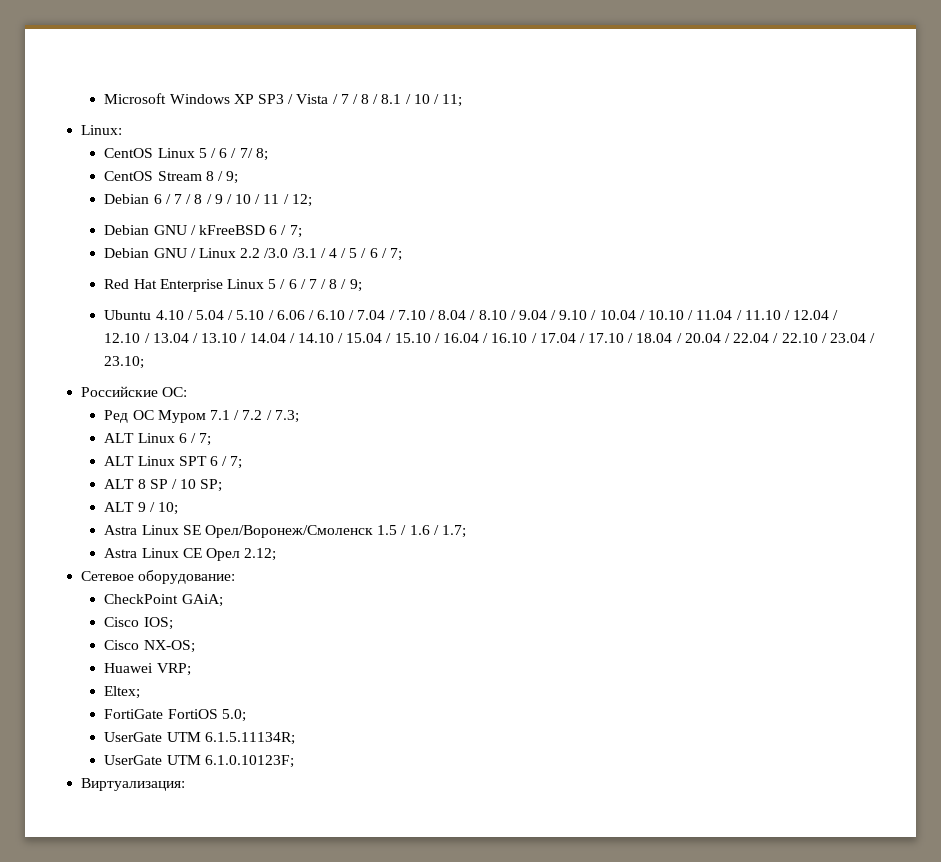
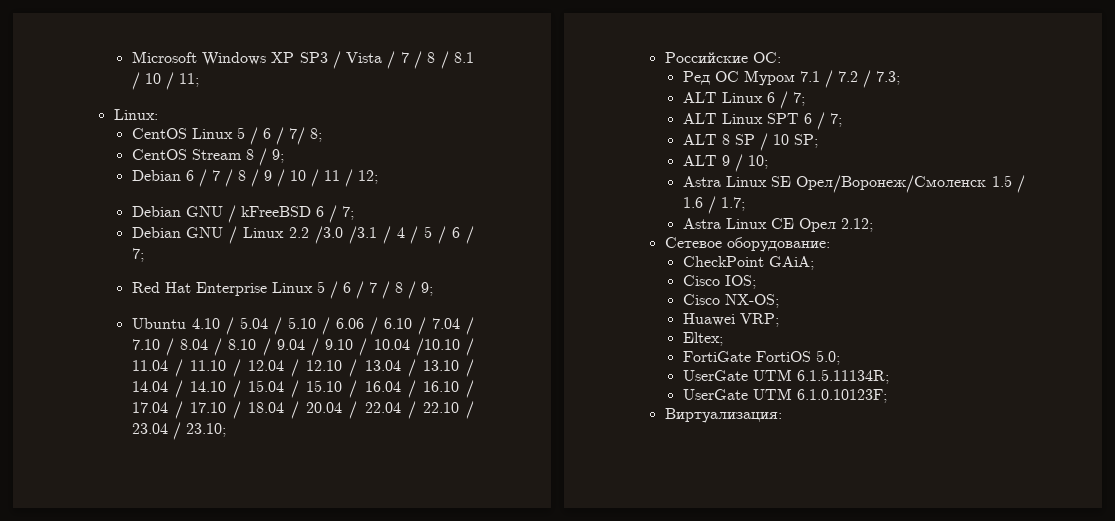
[639,310,685,320] / 10.10 -> [415,338,460,356] /10.10

